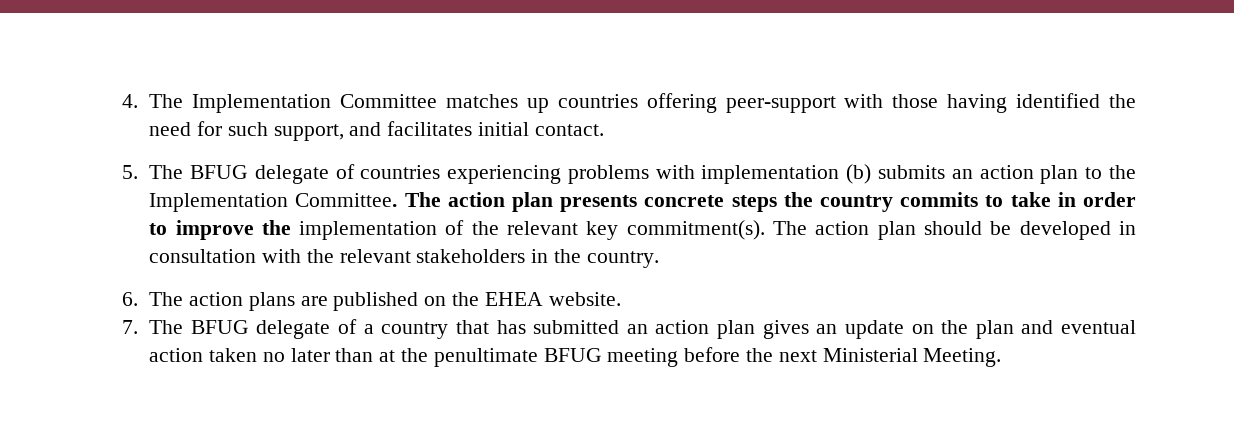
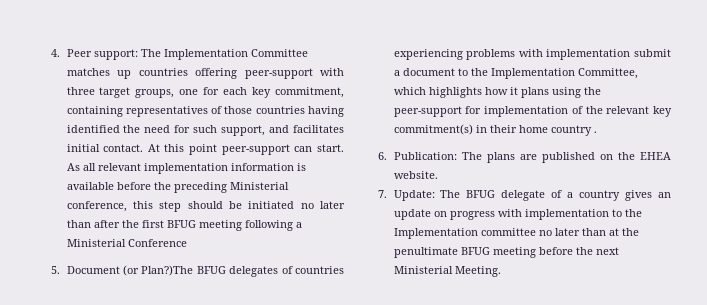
(139, 101) none -> [66,49,138,60] Peer support:
[892,94,939,108] those -> [66,87,344,98] [66,106,305,117] three target groups, one for each key commitment, containing representatives of those countries
[122,165,329,184] // 5. The BFUG delegate -> [147,144,344,155] [66,163,306,174] [66,182,289,193] [66,201,345,212] [66,220,302,231] [66,239,187,247] [51,265,279,277] At this point peer-support can start. As all relevant implementation information is available before the preceding Ministerial conference, this step should be initiated no later than after the first BFUG meeting following a Ministerial Conference // 5. Document (or Plan?)The BFUG delegates
[846,164,1136,184] [149,192,1137,212] [149,220,291,240] (b) submits an action plan to the Implementation Committee. The action plan presents concrete steps the country commits to take in order to improve the -> [634,49,671,57] [393,68,638,79] [393,87,601,98] [393,106,482,117] submit a document to the Implementation Committee, which highlights how it plans using the peer-support for
[626,220,1137,240] [149,249,659,268] commitment(s). The action plan should be developed in consultation with the relevant stakeholders in the country. -> [393,124,597,136] commitment(s) in their home country .
[149,292,243,306] The action -> [393,152,482,160] Publication: The
(139, 327) none -> [393,190,435,201] Update:
[455,320,1136,339] [149,348,257,362] that has submitted an action plan gives an update on the plan and eventual action taken -> [625,190,671,201] [393,209,642,220] [393,228,536,239] gives an update on progress with implementation to the Implementation committee

